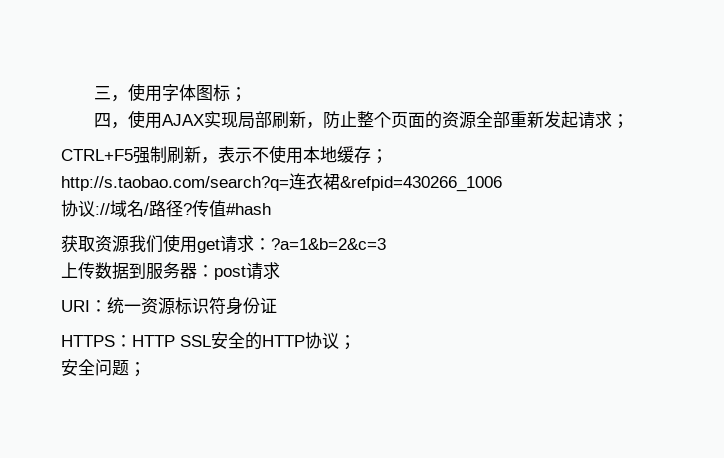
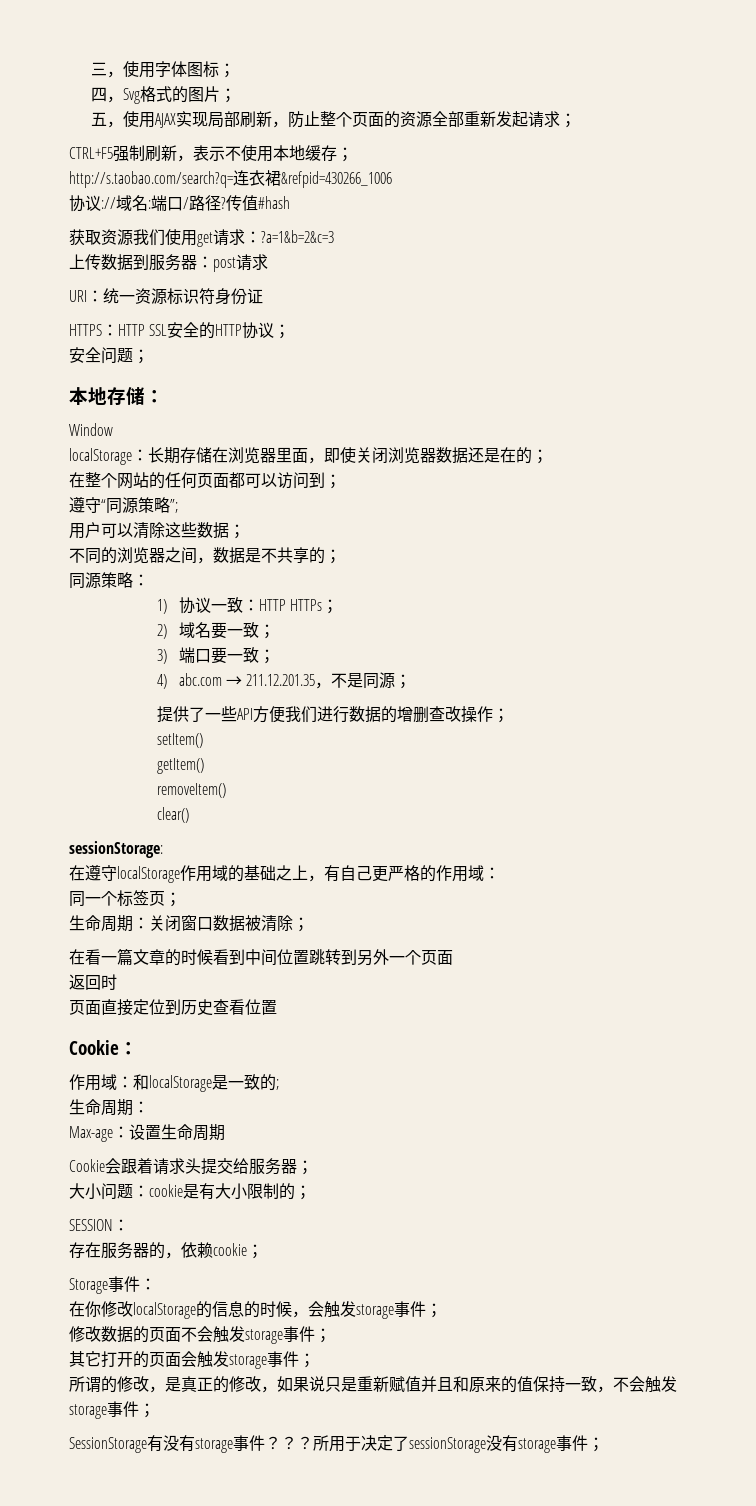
(129, 125) none -> [122,86,236,104] [90,112,123,128] Svg格式的图片； // 五，
(144, 208) none -> [148,195,183,211] :端口
(146, 369) none -> [69,387,164,405] [69,423,113,436] [69,447,548,465] [69,472,341,489] [69,497,178,514] [69,522,245,539] [69,547,341,564] [69,572,149,589] [156,597,338,614] [156,622,275,639] [156,647,275,664] [156,672,412,689] [156,706,509,723] [156,733,203,748] [156,758,204,774] [156,783,226,798] [156,807,189,823] [69,841,163,858] [69,865,500,883] [69,890,181,907] [69,915,309,932] [69,948,453,966] [69,974,117,990] [69,999,277,1016] [69,1040,138,1055] [69,1074,279,1092] [69,1099,149,1116] [69,1124,225,1142] [69,1158,313,1175] [69,1183,311,1200] [69,1219,129,1231] [69,1242,263,1259] [69,1276,156,1294] [69,1301,442,1319] [69,1326,331,1344] [69,1351,315,1369] [69,1376,677,1393] [69,1401,155,1419] [69,1435,604,1453] // 本地存储： // Window // localStorage：长期存储在浏览器里面，即使关闭浏览器数据还是在的； // 在整个网站的任何页面都可以访问到； // 遵守“同源策略”; // 用户可以清除这些数据； // 不同的浏览器之间，数据是不共享的； // 同源策略： // 1)协议一致：HTTP HTTPs； // 2)域名要一致； // 3)端口要一致； // 4) abc.com → 211.12.201.35，不是同源； // 提供了一些API方便我们进行数据的增删查改操作； // setItem() // getItem() // removeItem() // clear() // sessionStorage: // 在遵守localStorage作用域的基础之上，有自己更严格的作用域： // 同一个标签页； // 生命周期：关闭窗口数据被清除； // 在看一篇文章的时候看到中间位置跳转到另外一个页面 // 返回时 // 页面直接定位到历史查看位置 // Cookie： // 作用域：和localStorage是一致的; // 生命周期： // Max-age：设置生命周期 // Cookie会跟着请求头提交给服务器； // 大小问题：cookie是有大小限制的； // SESSION： // 存在服务器的，依赖cookie； // Storage事件： // 在你修改localStorage的信息的时候，会触发storage事件； // 修改数据的页面不会触发storage事件； // 其它打开的页面会触发storage事件； // 所谓的修改，是真正的修改，如果说只是重新赋值并且和原来的值保持一致，不会触发storage事件； // SessionStorage有没有storage事件？？？所用于决定了sessionStorage没有storage事件；

